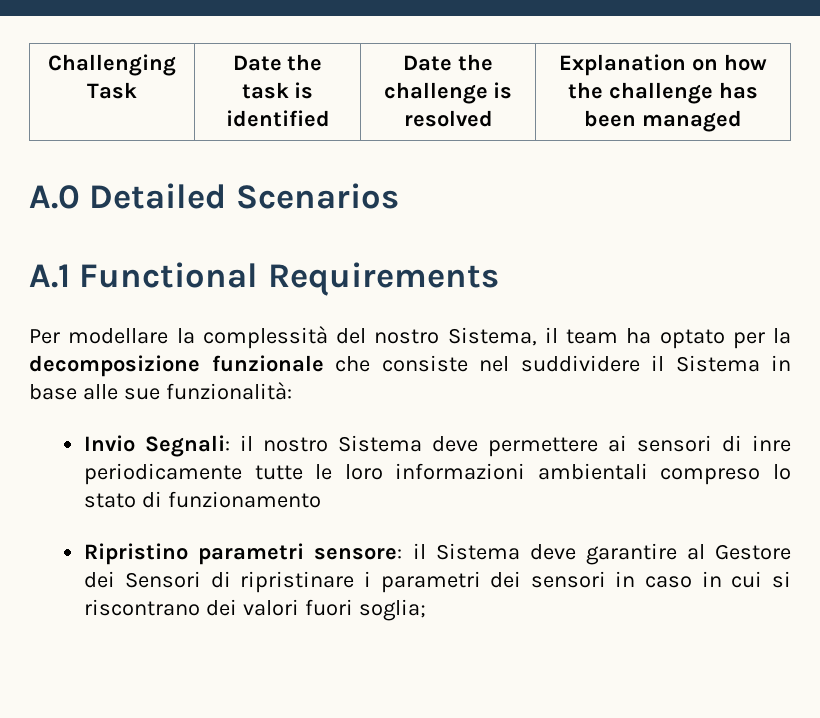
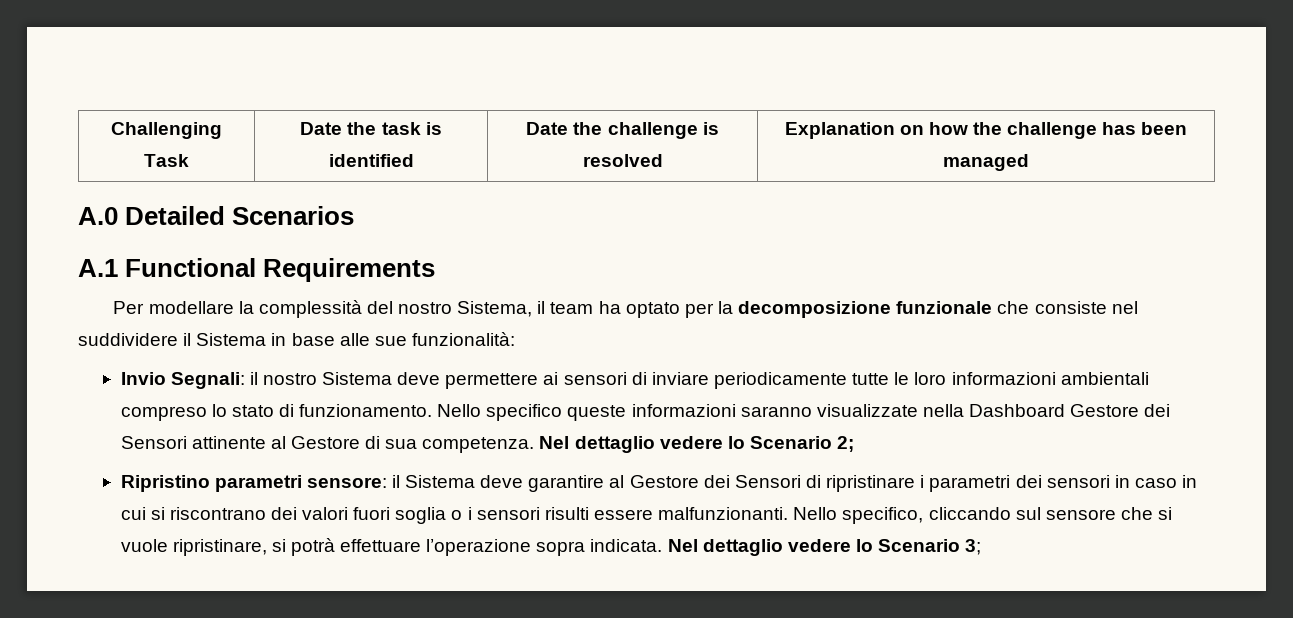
[751,435,791,452] inre -> [651,372,709,385] inviare
[168,491,322,508] funzionamento -> [299,404,1171,421] [120,436,855,453] funzionamento. Nello specifico queste informazioni saranno visualizzate nella Dashboard Gestore dei Sensori attinente al Gestore di sua competenza. Nel dettaglio vedere lo Scenario 2;
[359,599,427,621] soglia; -> [395,507,1173,524] [120,538,982,556] soglia o i sensori risulti essere malfunzionanti. Nello specifico, cliccando sul sensore che si vuole ripristinare, si potrà effettuare l’operazione sopra indicata. Nel dettaglio vedere lo Scenario 3;

